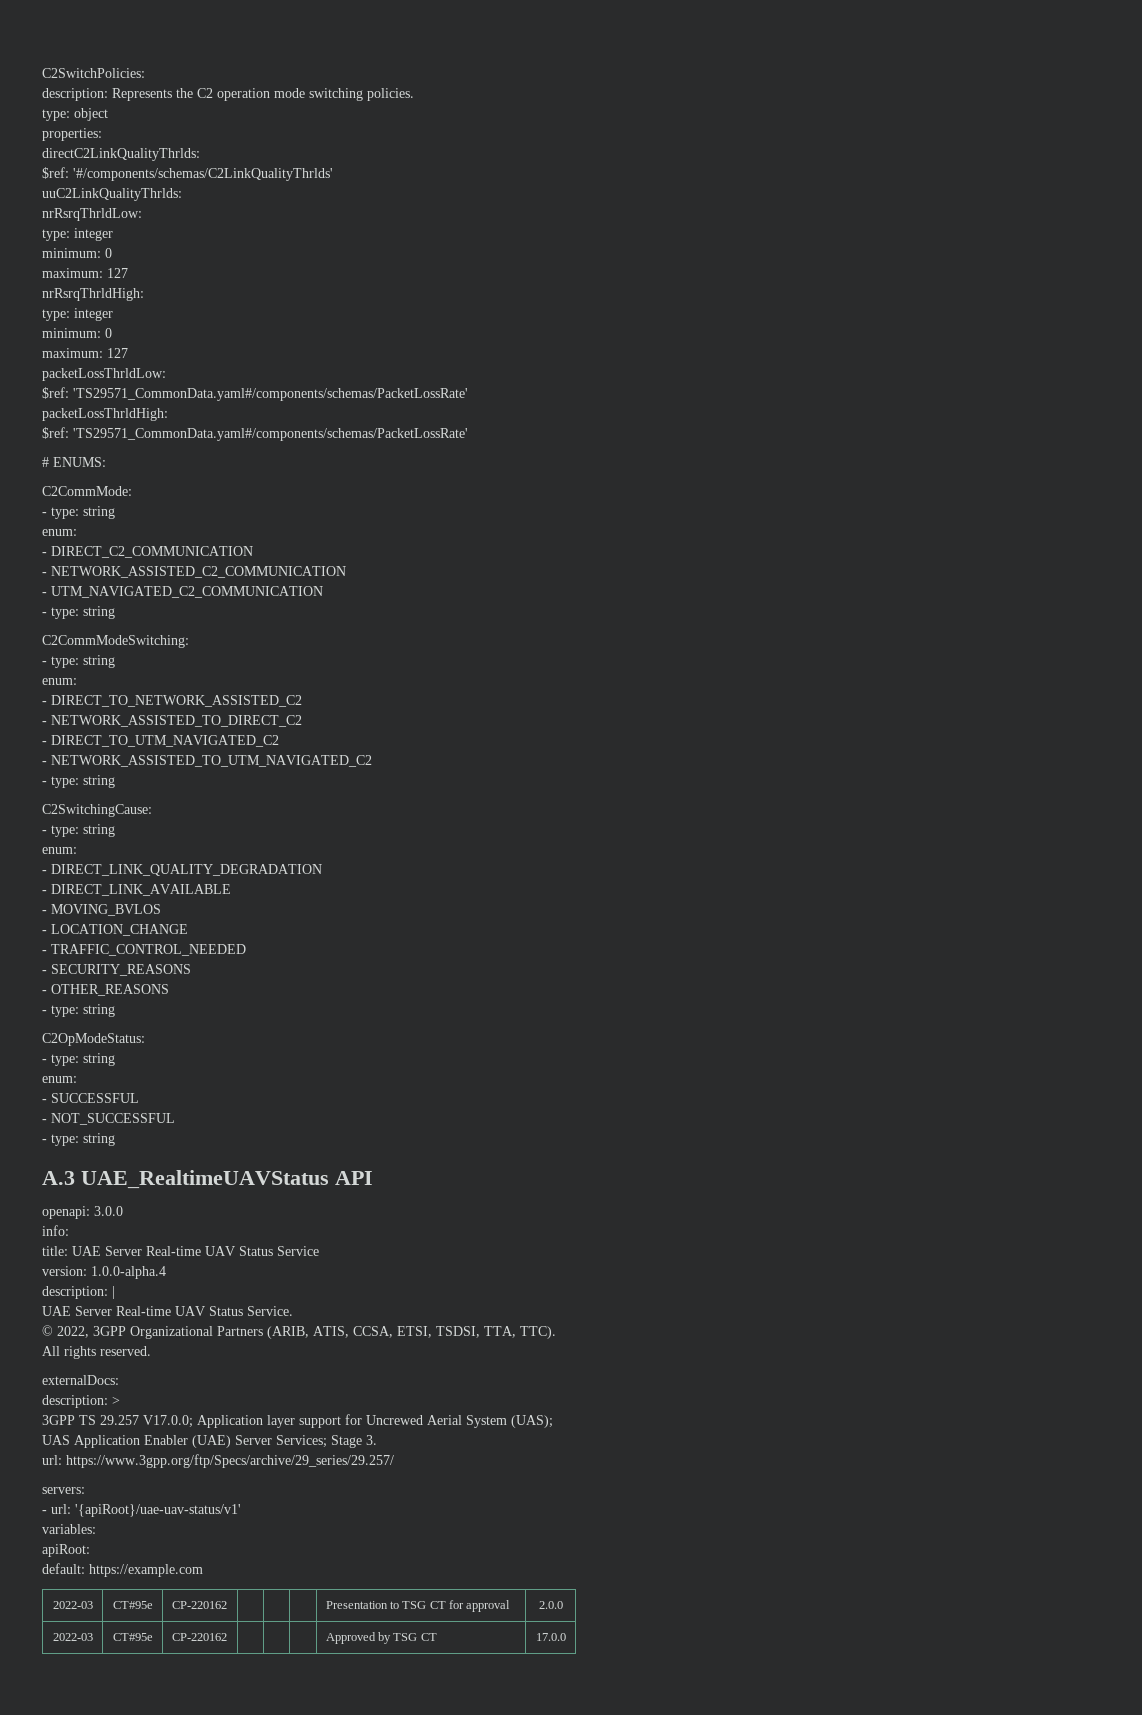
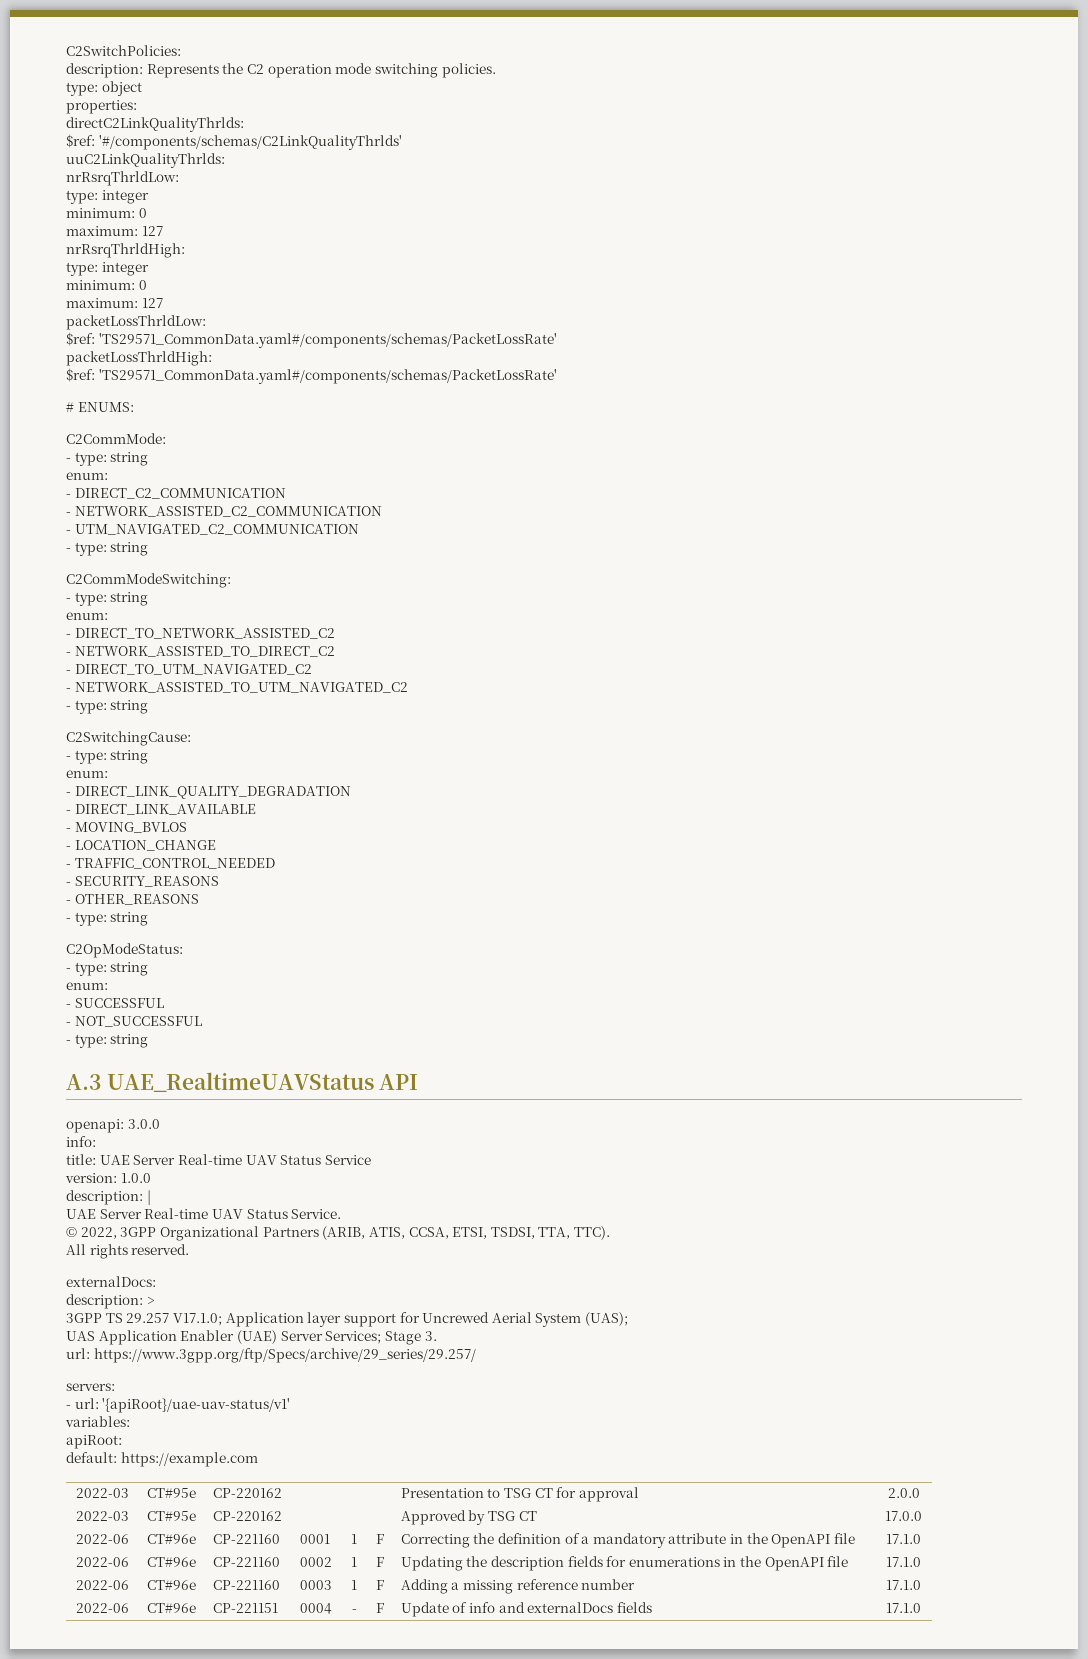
[91,1266,166,1279] 1.0.0-alpha.4 -> [120,1173,151,1183] 1.0.0
[143,1415,193,1428] V17.0.0; -> [172,1313,222,1326] V17.1.0;
(566, 1637) none -> [75,1534,129,1544] [146,1534,196,1544] [212,1534,280,1544] [299,1534,330,1544] [351,1534,357,1544] [375,1534,384,1544] [400,1533,856,1548] [886,1534,921,1544] [75,1557,129,1567] [146,1557,196,1567] [212,1557,280,1567] [299,1557,332,1567] [351,1557,357,1567] [375,1557,384,1567] [400,1556,849,1571] [886,1557,921,1567] [75,1580,129,1590] [146,1580,196,1590] [212,1580,280,1590] [299,1580,332,1590] [351,1580,357,1590] [375,1580,384,1590] [400,1579,636,1594] [886,1580,921,1590] [75,1603,129,1613] [146,1603,196,1613] [212,1603,278,1613] [299,1603,332,1614] [351,1609,357,1613] [375,1603,384,1613] [400,1602,652,1617] [886,1603,921,1613] // 2022-06 | CT#96e | CP-221160 | 0001 | 1 | F | Correcting the definition of a mandatory attribute in the OpenAPI file | 17.1.0 // 2022-06 | CT#96e | CP-221160 | 0002 | 1 | F | Updating the description fields for enumerations in the OpenAPI file | 17.1.0 // 2022-06 | CT#96e | CP-221160 | 0003 | 1 | F | Adding a missing reference number | 17.1.0 // 2022-06 | CT#96e | CP-221151 | 0004 | - | F | Update of info and externalDocs fields | 17.1.0

